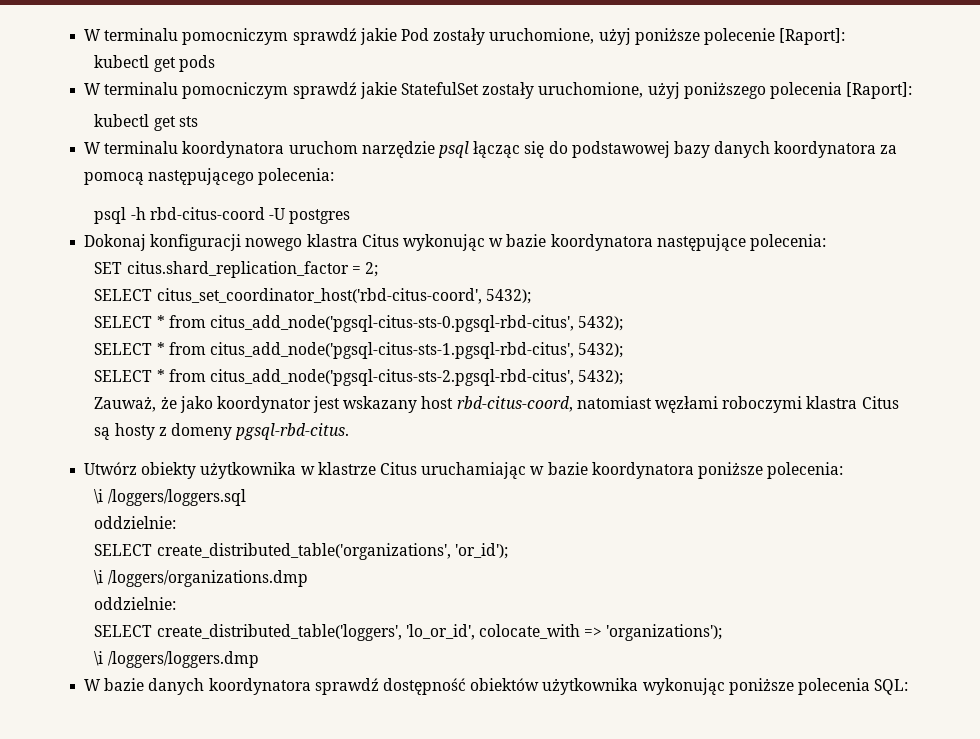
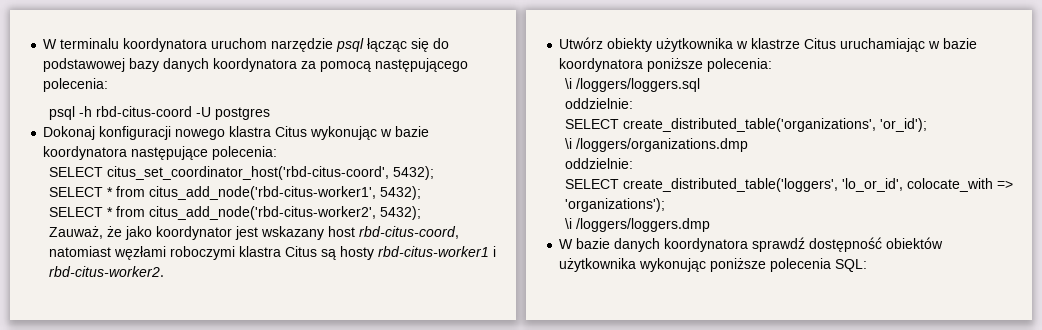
[84,28,846,45] [94,55,215,72] [84,82,913,99] [94,114,198,131] [84,141,179,154] W terminalu pomocniczym sprawdź jakie Pod zostały uruchomione, użyj poniższe polecenie [Raport]: // kubectl get pods // W terminalu pomocniczym sprawdź jakie StatefulSet zostały uruchomione, użyj poniższego polecenia [Raport]: // kubectl get sts // W terminalu -> [43,38,120,49] W terminalu
[94,261,378,278] // SET citus.shard_replication_factor = 2; -> (278, 153) none
[209,315,624,332] [94,342,624,359] [94,369,574,386] citus_add_node('pgsql-citus-sts-0.pgsql-rbd-citus', 5432); // SELECT * from citus_add_node('pgsql-citus-sts-1.pgsql-rbd-citus', 5432); // SELECT * from citus_add_node('pgsql-citus-sts-2.pgsql-rbd-citus', -> [149,186,422,200] [49,206,377,220] citus_add_node('rbd-citus-worker1', 5432); // SELECT * from citus_add_node('rbd-citus-worker2',
[158,423,350,440] z domeny pgsql-rbd-citus. -> [378,246,497,257] [49,266,165,277] rbd-citus-worker1 i rbd-citus-worker2.

